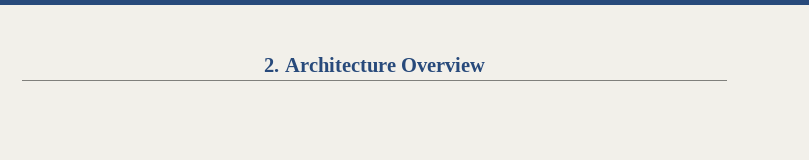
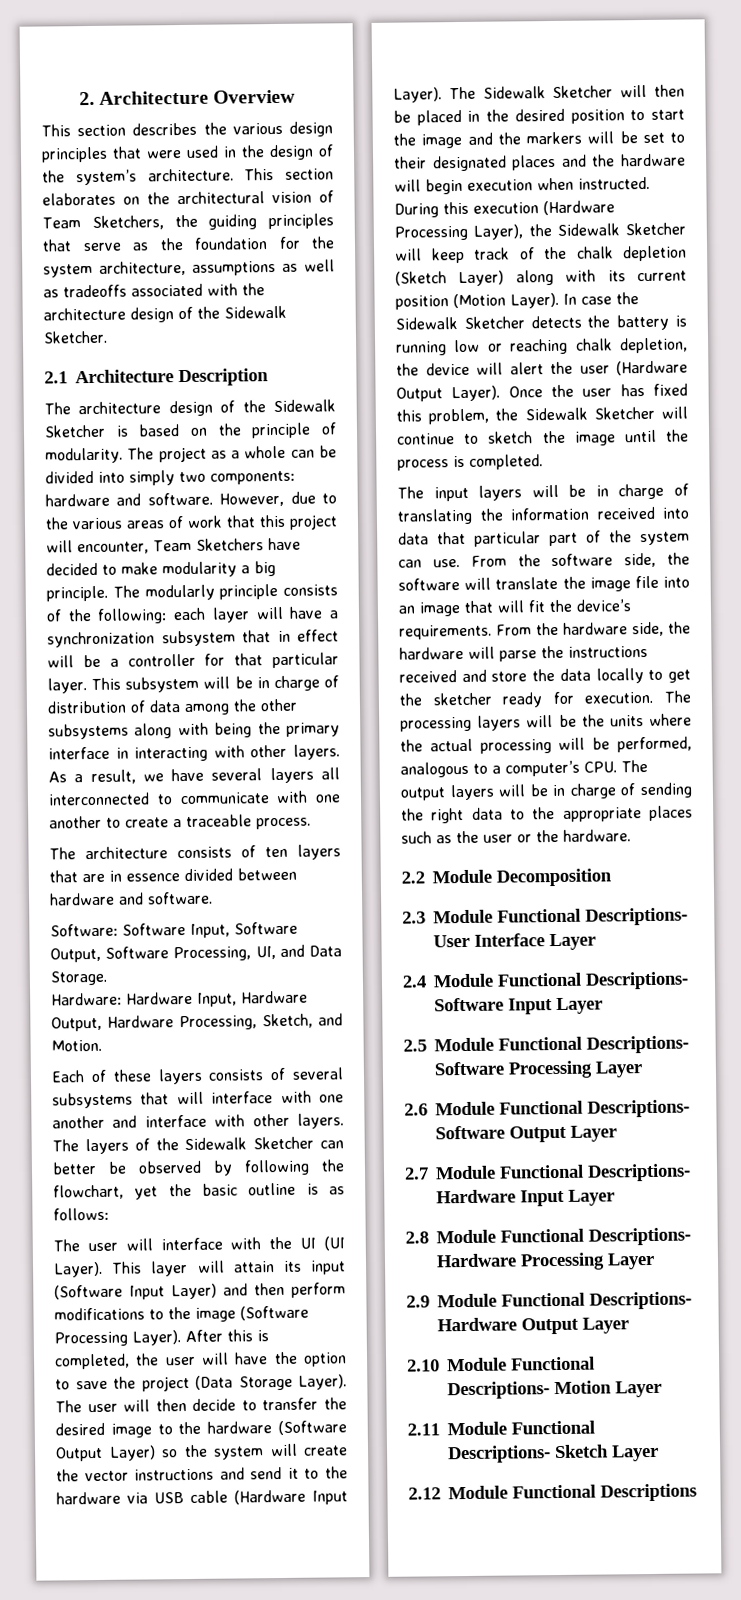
(486, 64) none -> [41,121,333,137] [41,144,334,163] [42,168,334,186] [42,190,334,206] [42,213,334,230] [42,236,335,252] [43,259,335,278] [43,283,265,298] [43,305,287,323] [43,330,108,344] [44,368,269,387] [44,399,336,417] [44,422,337,439] [45,445,337,464] [45,470,295,486] [45,491,337,507] [45,514,338,530] [46,537,301,555] [46,561,276,578] [46,583,338,602] [46,606,340,624] [47,629,339,648] [47,652,339,669] [47,675,339,694] [47,698,298,716] [48,721,340,740] [48,744,340,762] [48,767,340,785] [48,790,341,806] [49,814,311,830] [49,844,341,860] [49,867,297,883] [49,891,213,906] [50,921,298,938] [50,944,342,963] [50,970,107,986] [51,990,308,1007] [51,1013,343,1032] [51,1039,102,1052] [51,1067,344,1085] [52,1090,344,1109] [52,1113,344,1129] [52,1136,344,1155] [52,1159,345,1176] [53,1182,345,1200] [53,1207,109,1221] [53,1236,345,1252] [53,1260,346,1278] [54,1282,346,1300] [54,1305,309,1322] [54,1329,269,1347] [54,1351,347,1370] [55,1374,347,1392] [55,1397,347,1413] [55,1420,347,1438] [55,1443,348,1462] [56,1466,348,1482] [56,1489,348,1505] [393,84,685,103] [393,108,685,126] [393,131,685,149] [394,153,686,172] [394,176,650,195] [394,200,615,218] [394,222,686,241] [395,245,687,264] [395,269,687,287] [395,292,639,310] [395,314,687,331] [396,337,688,356] [396,360,688,376] [396,383,688,402] [396,406,688,425] [397,429,689,446] [397,454,543,471] [397,483,689,502] [397,506,689,525] [398,530,690,547] [398,552,690,568] [398,575,690,592] [398,599,631,617] [399,621,691,640] [399,645,648,662] [399,668,691,684] [399,690,691,708] [400,713,692,732] [400,736,692,754] [400,759,648,778] [400,782,692,801] [401,805,693,824] [401,829,631,844] [401,868,612,887] [402,907,688,926] [433,933,596,951] [402,971,689,990] [434,997,603,1015] [403,1035,689,1054] [434,1060,643,1079] [404,1099,690,1118] [435,1125,617,1143] [404,1163,691,1182] [436,1189,615,1207] [405,1227,691,1246] [436,1252,655,1271] [406,1291,692,1310] [437,1317,629,1335] [407,1356,595,1372] [447,1380,662,1400] [407,1420,595,1436] [447,1444,659,1464] [408,1483,697,1502] // This section describes the various design principles that were used in the design of the system’s architecture. This section elaborates on the architectural vision of Team Sketchers, the guiding principles that serve as the foundation for the system architecture, assumptions as well as tradeoffs associated with the architecture design of the Sidewalk Sketcher. // 2.1 Architecture Description // The architecture design of the Sidewalk Sketcher is based on the principle of modularity. The project as a whole can be divided into simply two components: hardware and software. However, due to the various areas of work that this project will encounter, Team Sketchers have decided to make modularity a big principle. The modularly principle consists of the following: each layer will have a synchronization subsystem that in effect will be a controller for that particular layer. This subsystem will be in charge of distribution of data among the other subsystems along with being the primary interface in interacting with other layers. As a result, we have several layers all interconnected to communicate with one another to create a traceable process. // The architecture consists of ten layers that are in essence divided between hardware and software. // Software: Software Input, Software Output, Software Processing, UI, and Data Storage. // Hardware: Hardware Input, Hardware Output, Hardware Processing, Sketch, and Motion. // Each of these layers consists of several subsystems that will interface with one another and interface with other layers. The layers of the Sidewalk Sketcher can better be observed by following the flowchart, yet the basic outline is as follows: // The user will interface with the UI (UI Layer). This layer will attain its input (Software Input Layer) and then perform modifications to the image (Software Processing Layer). After this is completed, the user will have the option to save the project (Data Storage Layer). The user will then decide to transfer the desired image to the hardware (Software Output Layer) so the system will create the vector instructions and send it to the hardware via USB cable (Hardware Input Layer). The Sidewalk Sketcher will then be placed in the desired position to start the image and the markers will be set to their designated places and the hardware will begin execution when instructed. During this execution (Hardware Processing Layer), the Sidewalk Sketcher will keep track of the chalk depletion (Sketch Layer) along with its current position (Motion Layer). In case the Sidewalk Sketcher detects the battery is running low or reaching chalk depletion, the device will alert the user (Hardware Output Layer). Once the user has fixed this problem, the Sidewalk Sketcher will continue to sketch the image until the process is completed. // The input layers will be in charge of translating the information received into data that particular part of the system can use. From the software side, the software will translate the image file into an image that will fit the device’s requirements. From the hardware side, the hardware will parse the instructions received and store the data locally to get the sketcher ready for execution. The processing layers will be the units where the actual processing will be performed, analogous to a computer’s CPU. The output layers will be in charge of sending the right data to the appropriate places such as the user or the hardware. // 2.2 Module Decomposition // 2.3 Module Functional Descriptions- User Interface Layer // 2.4 Module Functional Descriptions- Software Input Layer // 2.5 Module Functional Descriptions- Software Processing Layer // 2.6 Module Functional Descriptions- Software Output Layer // 2.7 Module Functional Descriptions- Hardware Input Layer // 2.8 Module Functional Descriptions- Hardware Processing Layer // 2.9 Module Functional Descriptions- Hardware Output Layer // 2.10 Module Functional Descriptions- Motion Layer // 2.11 Module Functional Descriptions- Sketch Layer // 2.12 Module Functional Descriptions

